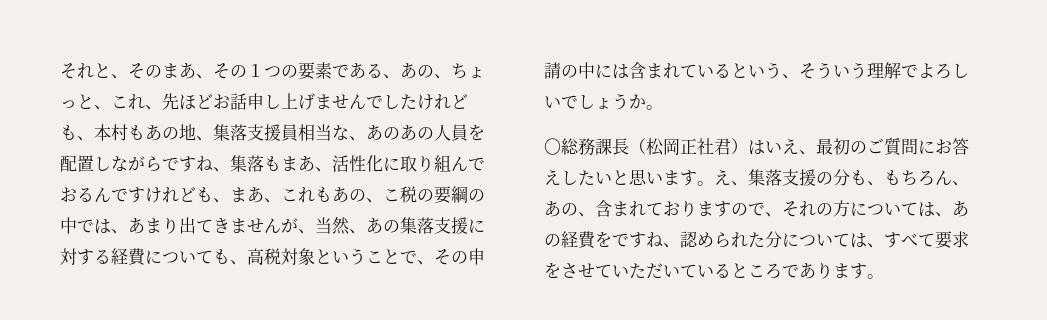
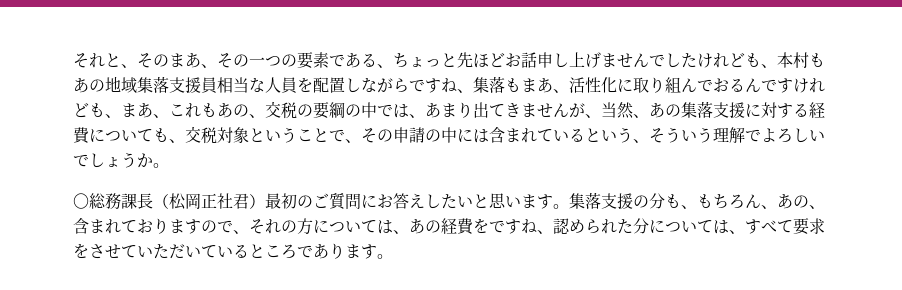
[247,64,264,77] １ -> [249,57,265,66] 一
[400,63,451,79] あの、 -> (393, 66) none
[94,94,162,110] 、これ、 -> (457, 60) none
[196,136,213,141] 、 -> [121,77,137,93] 域
[349,125,434,141] 、あのあの -> (265, 84) none
[383,188,400,202] こ -> [265,101,281,118] 交
[247,248,264,265] 高 -> [185,126,201,143] 交
[748,138,816,155] はいえ、 -> (265, 201) none
[714,169,748,186] え、 -> (569, 206) none

